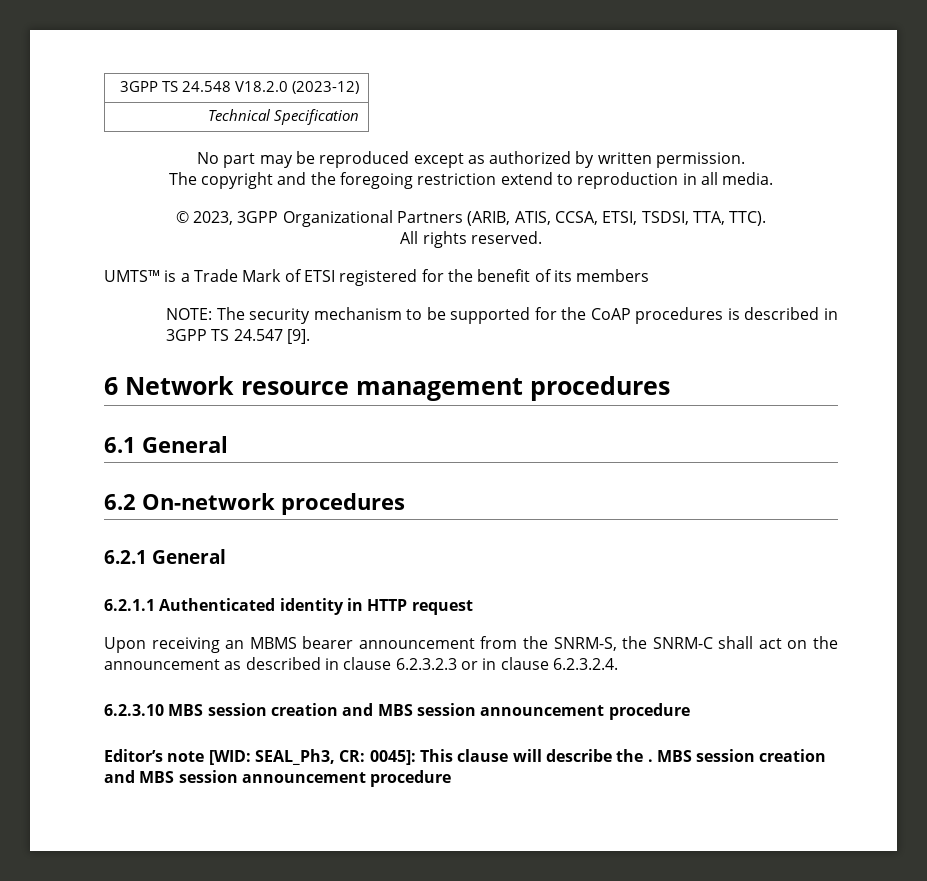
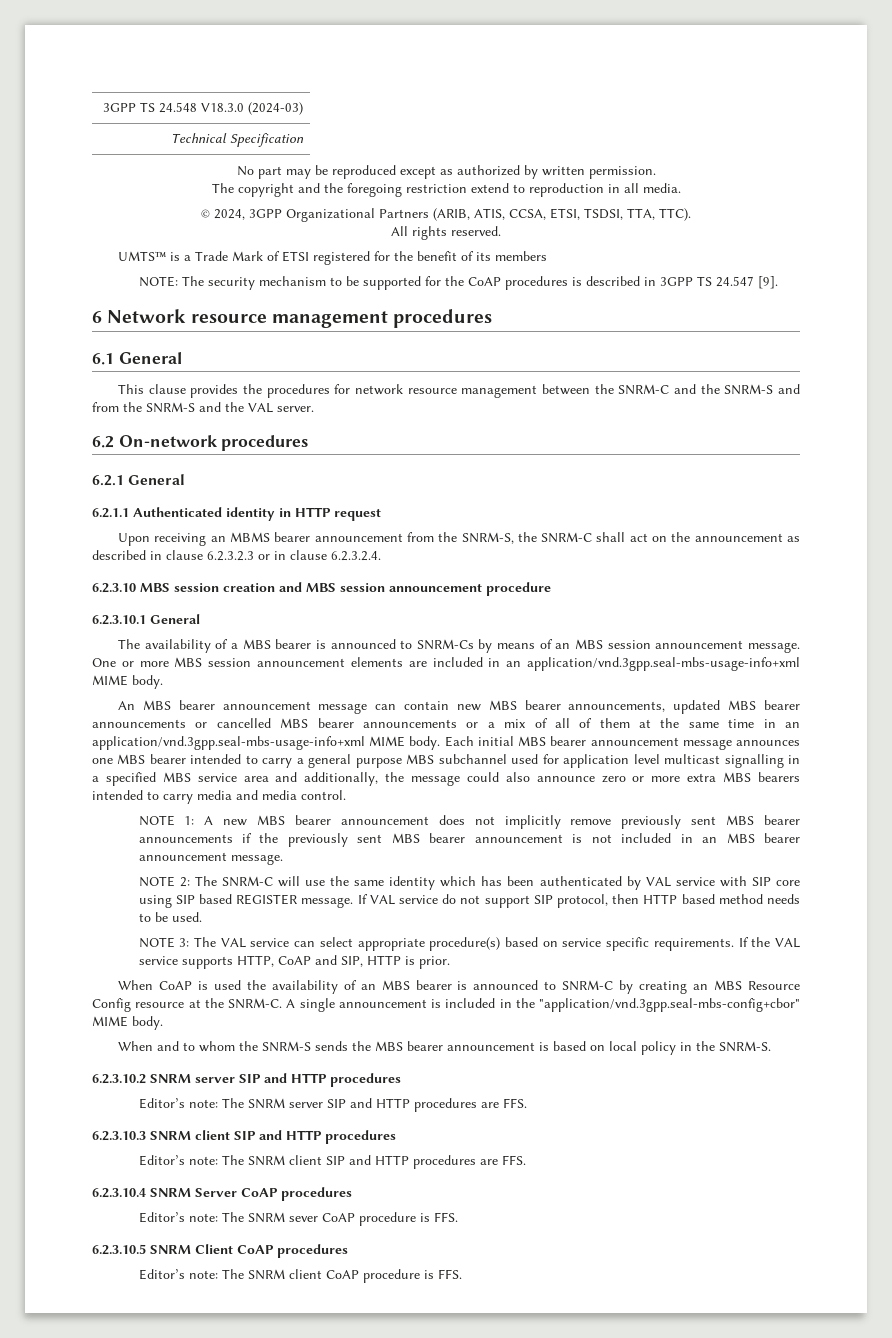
[234,81,359,94] V18.2.0 (2023-12) -> [201,102,304,115] V18.3.0 (2024-03)
[193,211,234,225] 2023, -> [214,209,245,220] 2024,
(228, 444) none -> [118,384,800,398] [92,402,314,413] // This clause provides the procedures for network resource management between the SNRM-C and the SNRM-S and from the SNRM-S and the VAL server.
[104,749,827,765] [104,770,452,787] Editor’s note [WID: SEAL_Ph3, CR: 0045]: This clause will describe the . MBS session creation and MBS session announcement procedure -> [92,614,200,625] [118,639,800,653] [92,657,800,671] [92,675,163,689] [118,700,800,714] [92,718,801,728] [92,736,800,750] [92,754,801,768] [92,772,800,786] [92,790,346,804] [138,815,800,829] [138,833,800,847] [138,852,283,865] [138,876,800,890] [138,894,801,908] [138,912,202,922] [138,937,800,951] [138,955,450,969] [118,980,801,994] [92,998,800,1012] [92,1016,163,1030] [118,1041,772,1055] [92,1073,401,1087] [138,1098,527,1112] [92,1130,396,1144] [138,1155,526,1169] [92,1187,352,1201] [138,1212,458,1226] [92,1244,348,1258] [138,1269,462,1283] 6.2.3.10.1 General // The availability of a MBS bearer is announced to SNRM-Cs by means of an MBS session announcement message. One or more MBS session announcement elements are included in an application/vnd.3gpp.seal-mbs-usage-info+xml MIME body. // An MBS bearer announcement message can contain new MBS bearer announcements, updated MBS bearer announcements or cancelled MBS bearer announcements or a mix of all of them at the same time in an application/vnd.3gpp.seal-mbs-usage-info+xml MIME body. Each initial MBS bearer announcement message announces one MBS bearer intended to carry a general purpose MBS subchannel used for application level multicast signalling in a specified MBS service area and additionally, the message could also announce zero or more extra MBS bearers intended to carry media and media control. // NOTE 1: A new MBS bearer announcement does not implicitly remove previously sent MBS bearer announcements if the previously sent MBS bearer announcement is not included in an MBS bearer announcement message. // NOTE 2: The SNRM-C will use the same identity which has been authenticated by VAL service with SIP core using SIP based REGISTER message. If VAL service do not support SIP protocol, then HTTP based method needs to be used. // NOTE 3: The VAL service can select appropriate procedure(s) based on service specific requirements. If the VAL service supports HTTP, CoAP and SIP, HTTP is prior. // When CoAP is used the availability of an MBS bearer is announced to SNRM-C by creating an MBS Resource Config resource at the SNRM-C. A single announcement is included in the "application/vnd.3gpp.seal-mbs-config+cbor" MIME body. // When and to whom the SNRM-S sends the MBS bearer announcement is based on local policy in the SNRM-S. // 6.2.3.10.2 SNRM server SIP and HTTP procedures // Editor’s note: The SNRM server SIP and HTTP procedures are FFS. // 6.2.3.10.3 SNRM client SIP and HTTP procedures // Editor’s note: The SNRM client SIP and HTTP procedures are FFS. // 6.2.3.10.4 SNRM Server CoAP procedures // Editor’s note: The SNRM sever CoAP procedure is FFS. // 6.2.3.10.5 SNRM Client CoAP procedures // Editor’s note: The SNRM client CoAP procedure is FFS.

